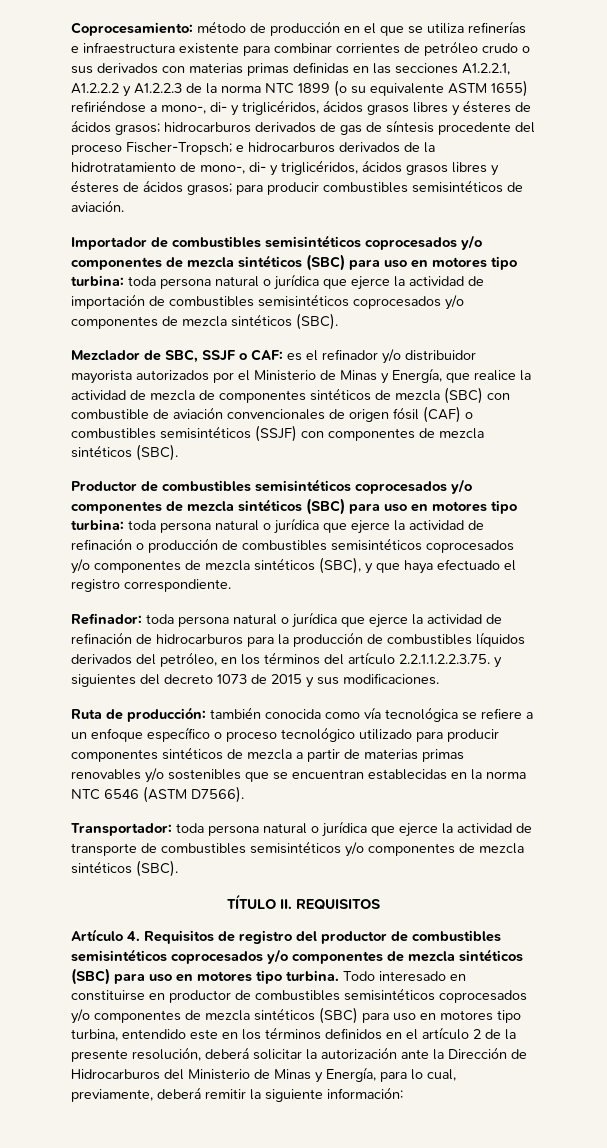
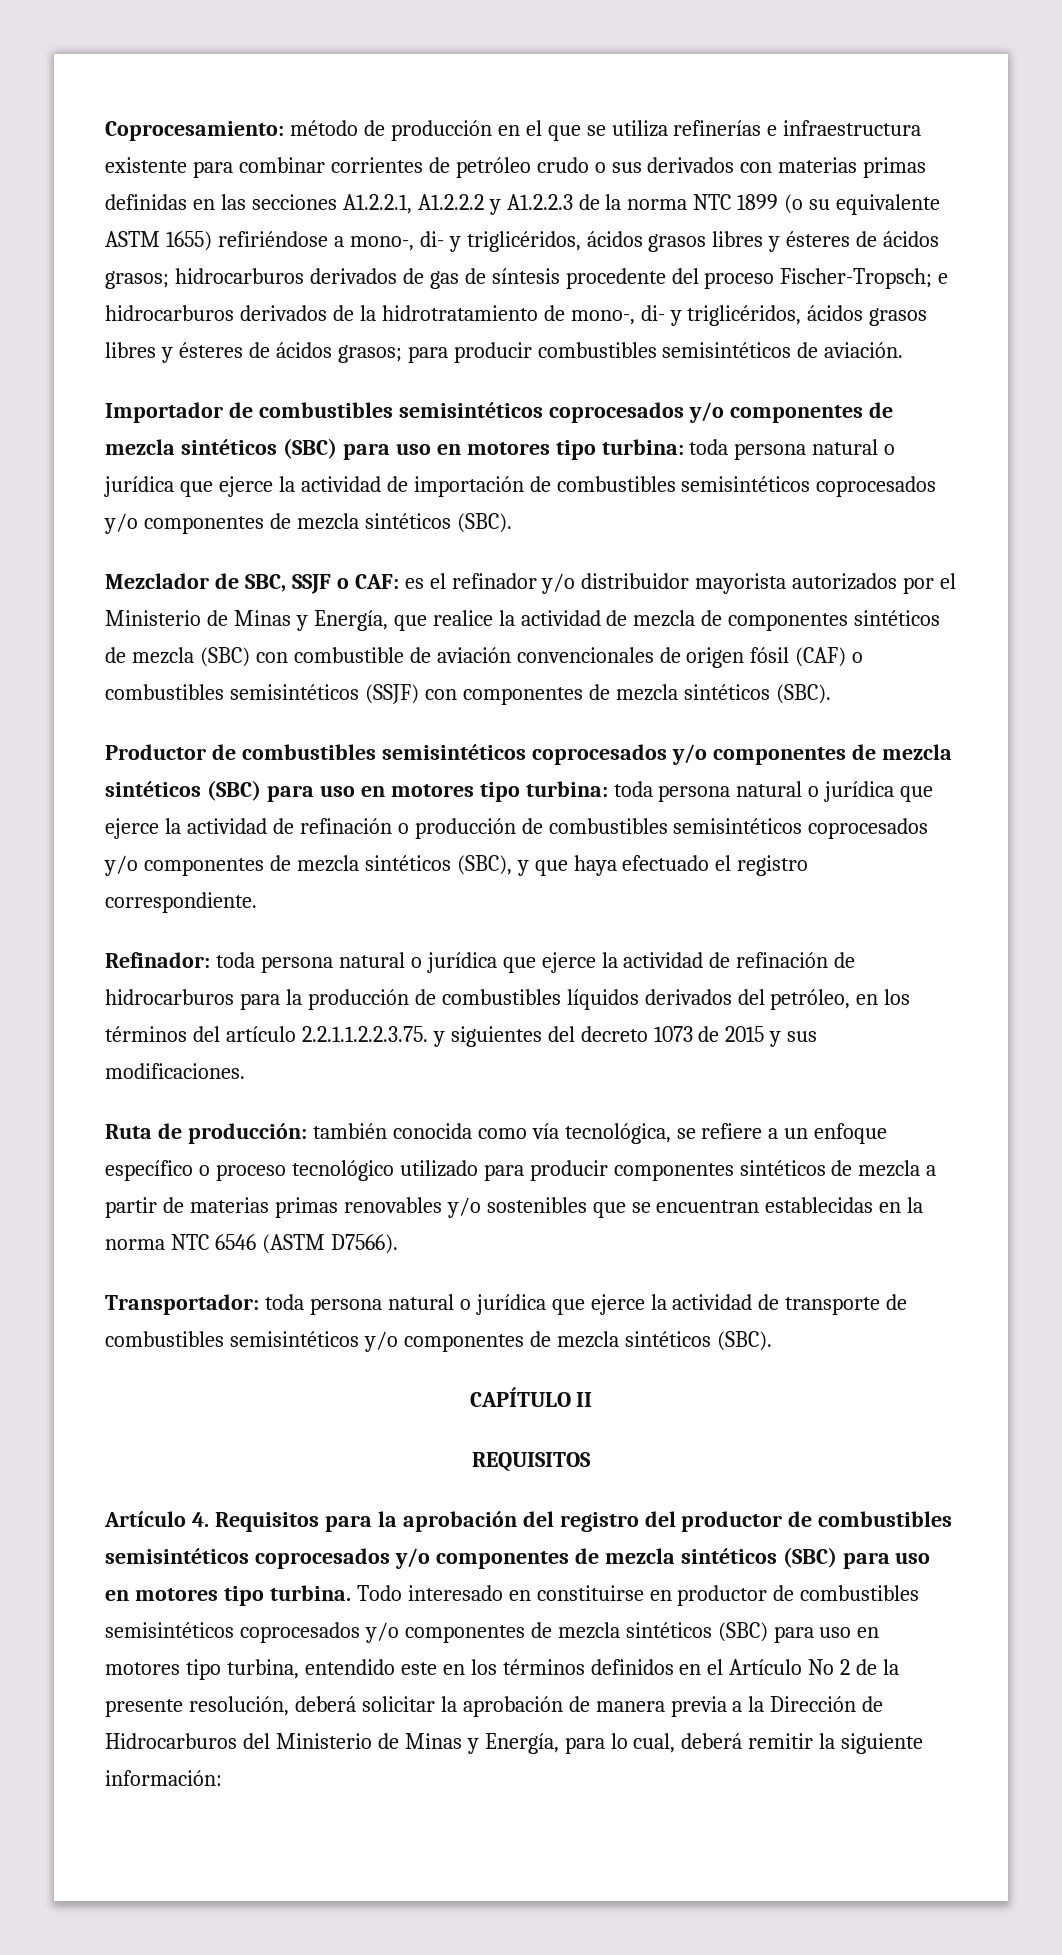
[385,707,458,722] tecnológica -> [564,1123,671,1144] tecnológica,
[227,894,292,909] TÍTULO II. -> [469,1387,593,1407] CAPÍTULO II //
[218,931,235,942] de -> [324,1511,554,1532] para la aprobación del
[422,1027,469,1040] artículo -> [729,1659,835,1675] Artículo No
[321,1047,429,1059] autorización ante -> [462,1696,743,1717] aprobación de manera previa a
[71,1089,153,1102] previamente, -> (676, 1743) none

